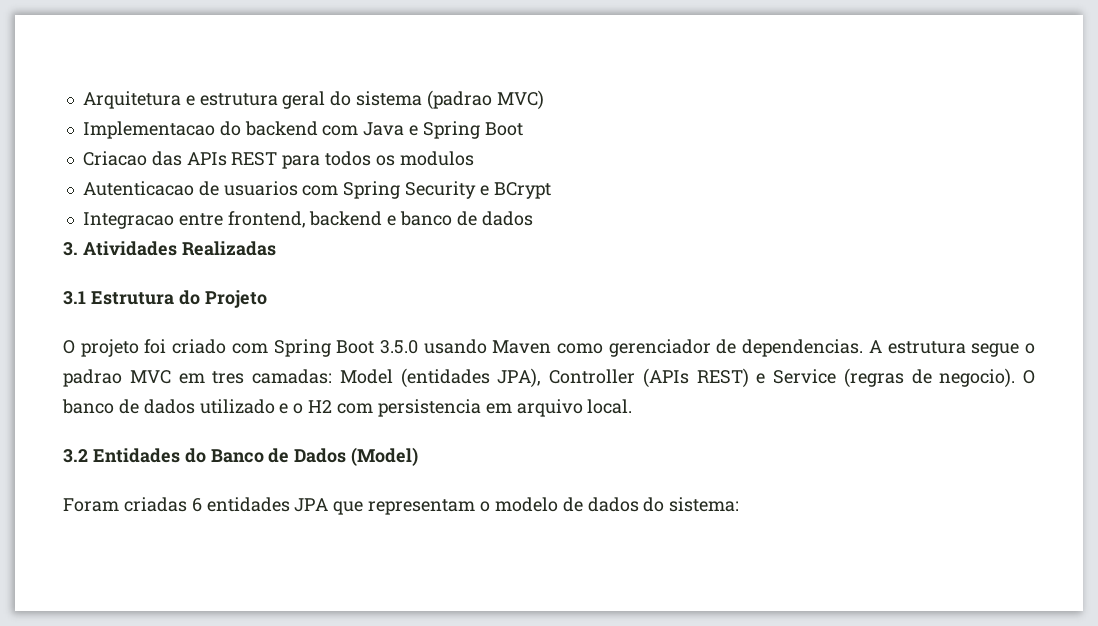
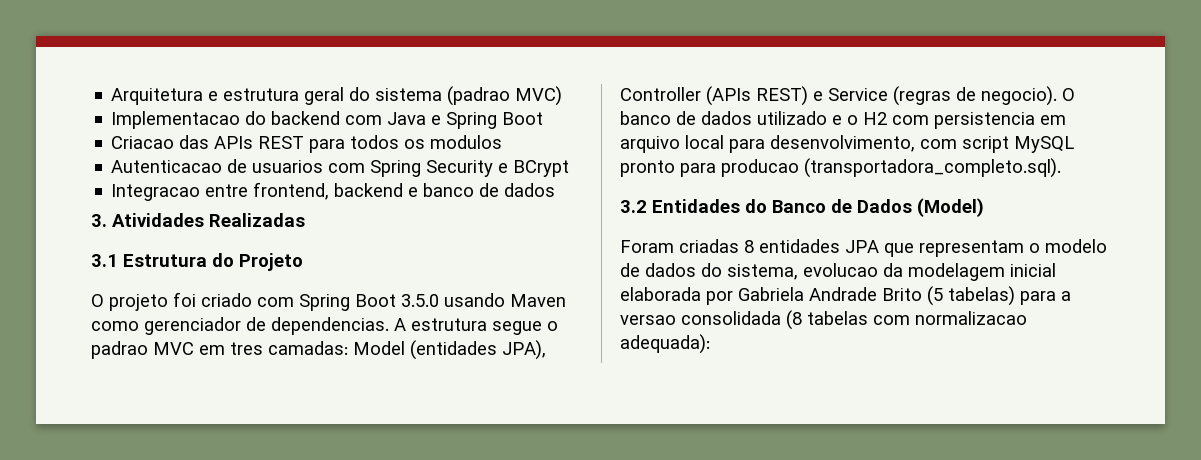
[587,399,633,414] local. -> [685,135,1074,153] [620,158,1061,178] local para desenvolvimento, com script MySQL pronto para producao (transportadora_completo.sql).
[191,498,202,512] 6 -> [744,240,754,253] 8
[669,497,740,512] sistema: -> [727,263,1056,281] [620,286,1071,306] [620,310,1027,330] [620,334,710,354] sistema, evolucao da modelagem inicial elaborada por Gabriela Andrade Brito (5 tabelas) para a versao consolidada (8 tabelas com normalizacao adequada):

